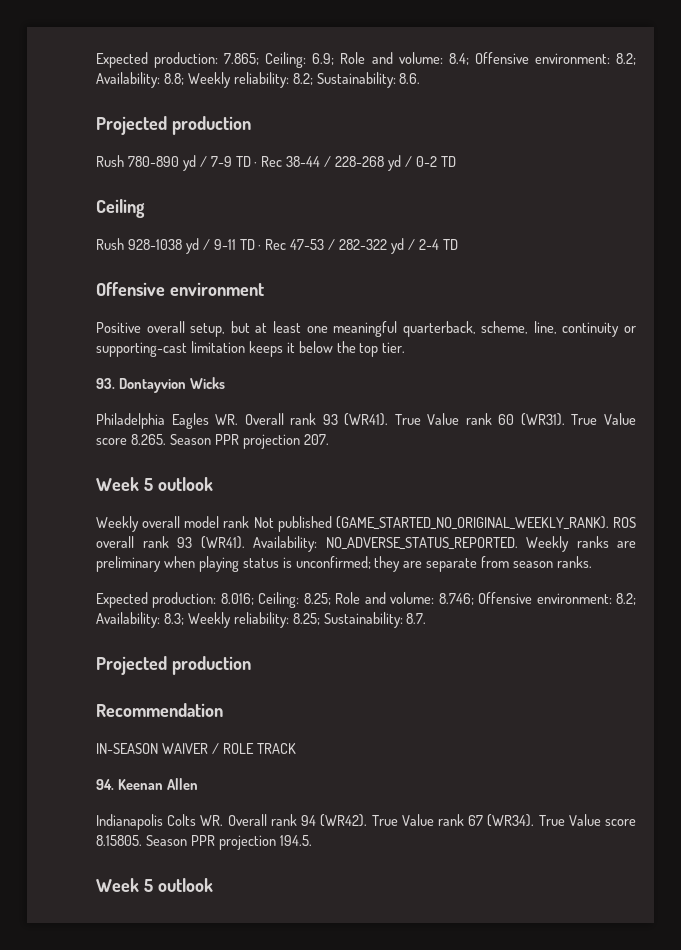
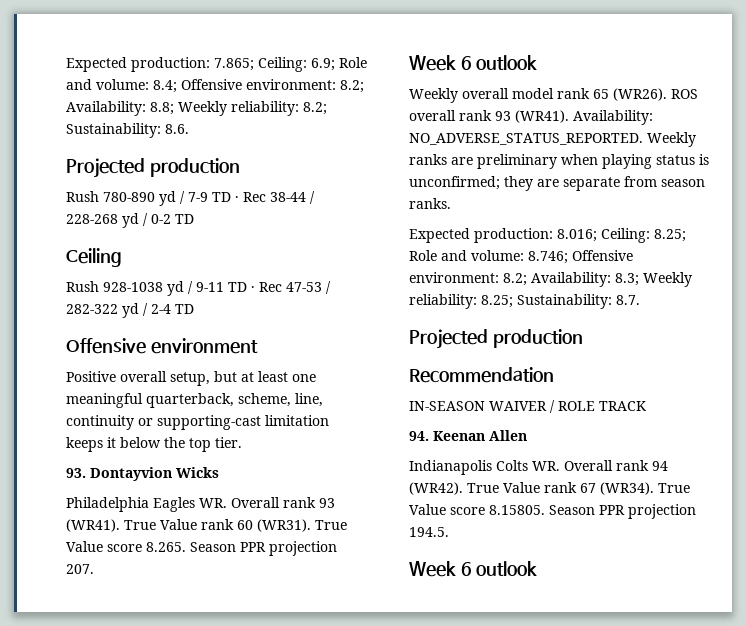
[143,478,153,491] 5 -> [460,56,472,70] 6
[253,516,609,532] Not published (GAME_STARTED_NO_ORIGINAL_WEEKLY_RANK). -> [593,88,667,101] 65 (WR26).
[143,879,153,892] 5 -> [460,562,472,576] 6

